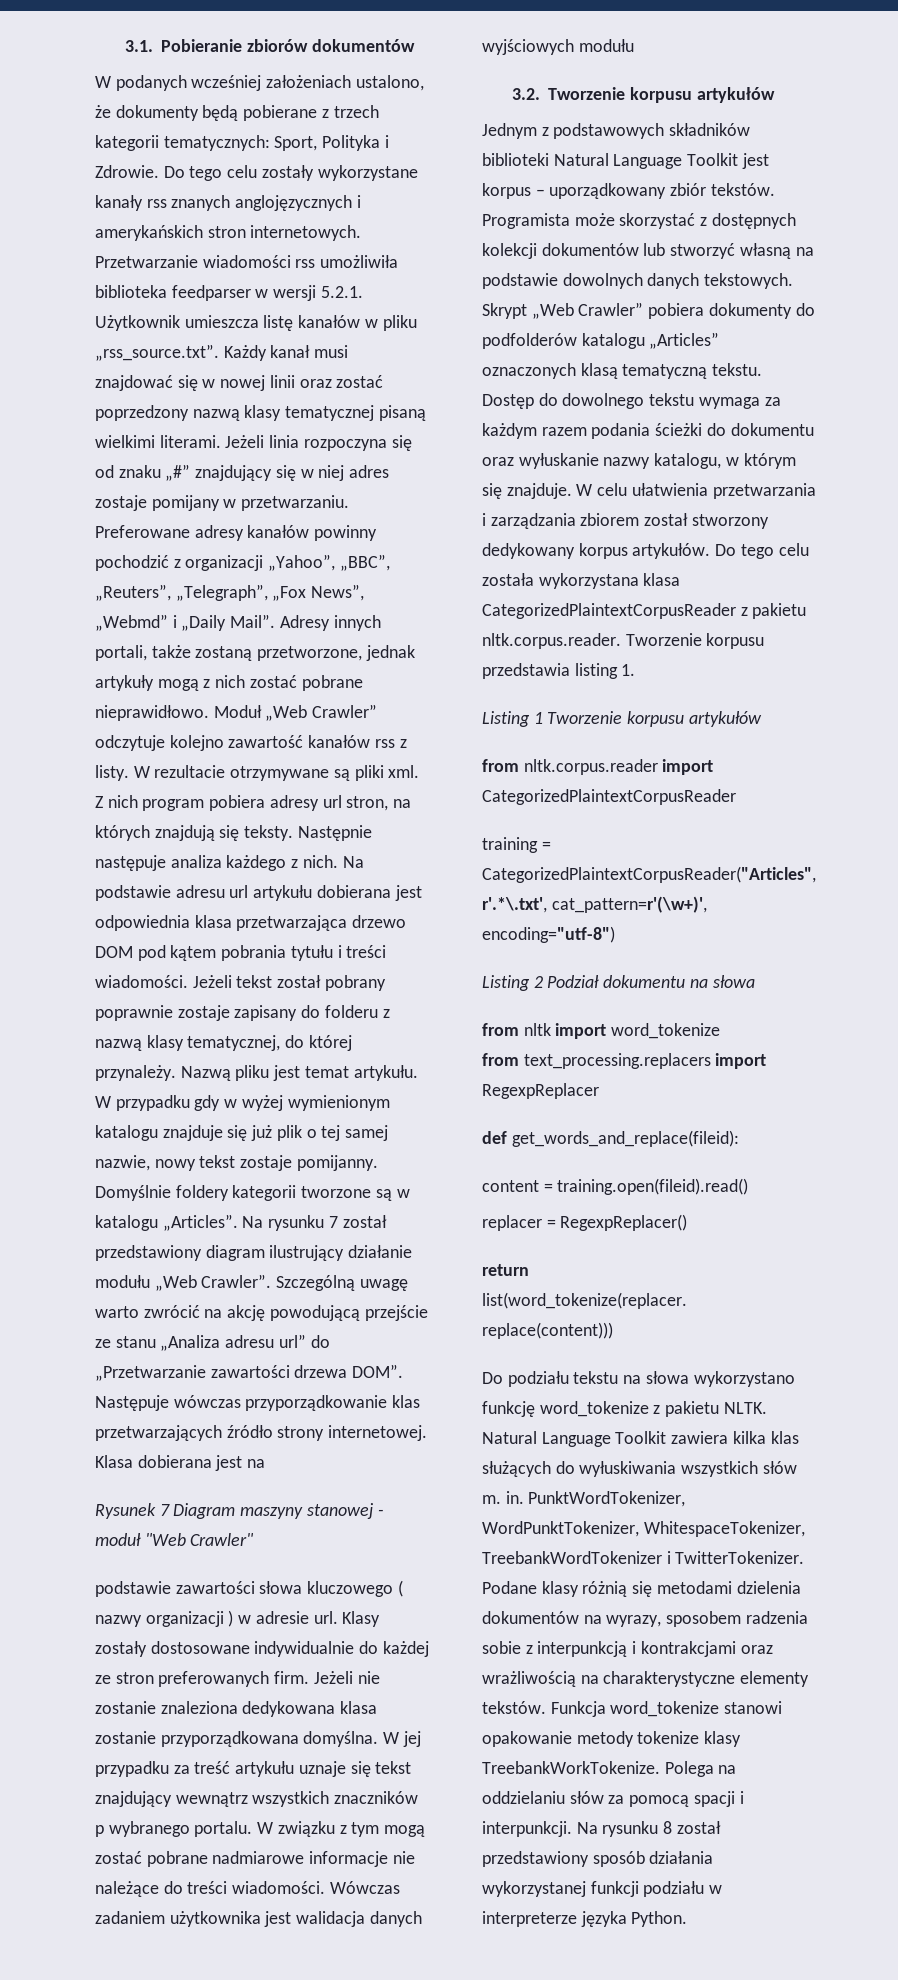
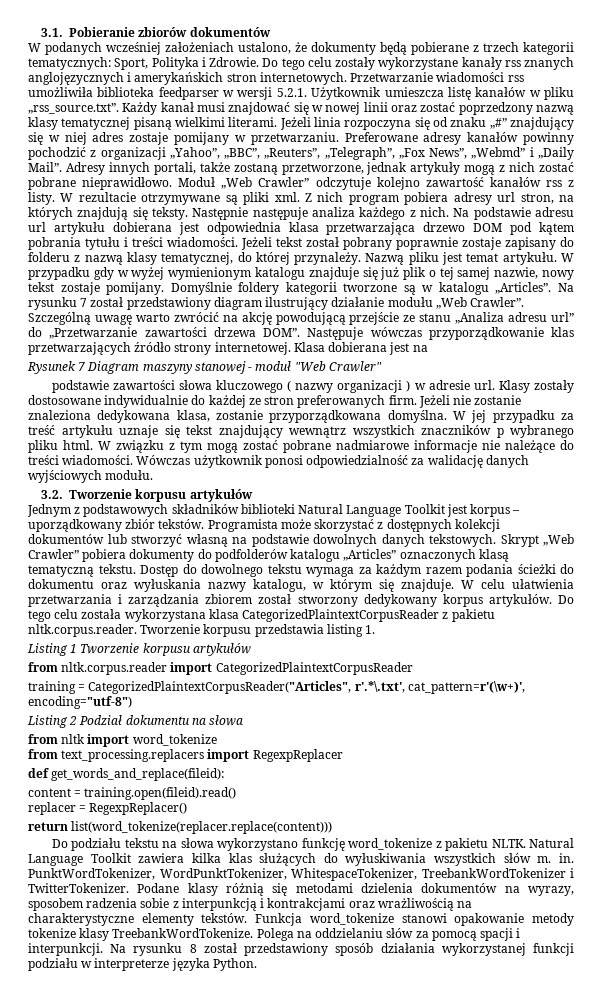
[296,1155,378,1171] pomijanny. -> [106,282,165,295] pomijany.
[340,1701,378,1714] klasa -> [176,410,210,422] klasa,
[194,1821,253,1837] portalu. -> [28,440,93,453] pliku html.
[95,1911,366,1927] zadaniem użytkownika jest walidacja -> [193,455,483,468] użytkownik ponosi odpowiedzialność za walidację
[578,39,634,52] modułu -> [105,470,154,480] modułu.
[518,453,599,469] wyłuskanie -> [134,579,201,592] wyłuskania
[482,1761,660,1774] TreebankWorkTokenize. -> [112,928,254,938] TreebankWordTokenize.

